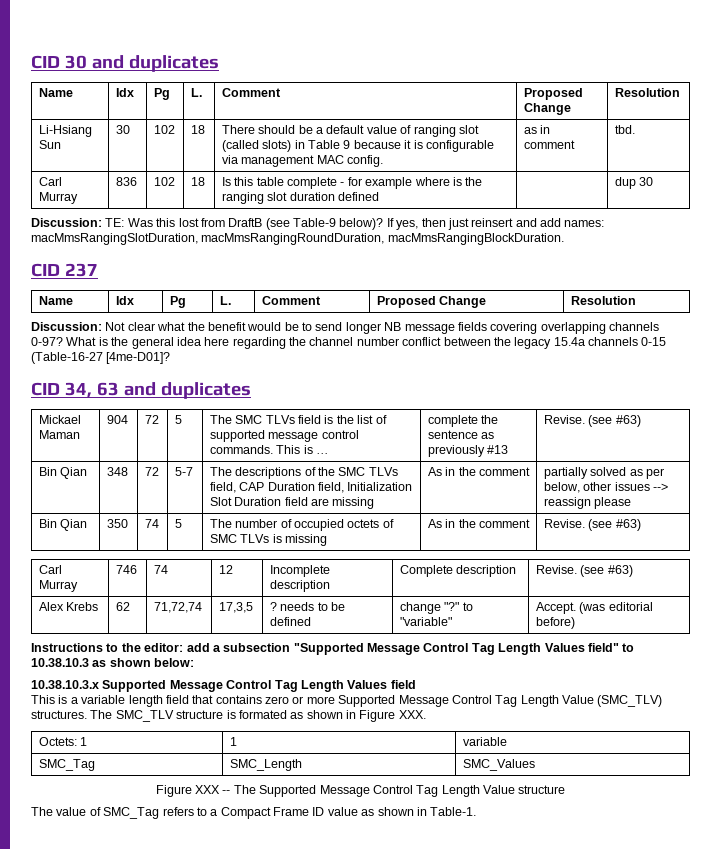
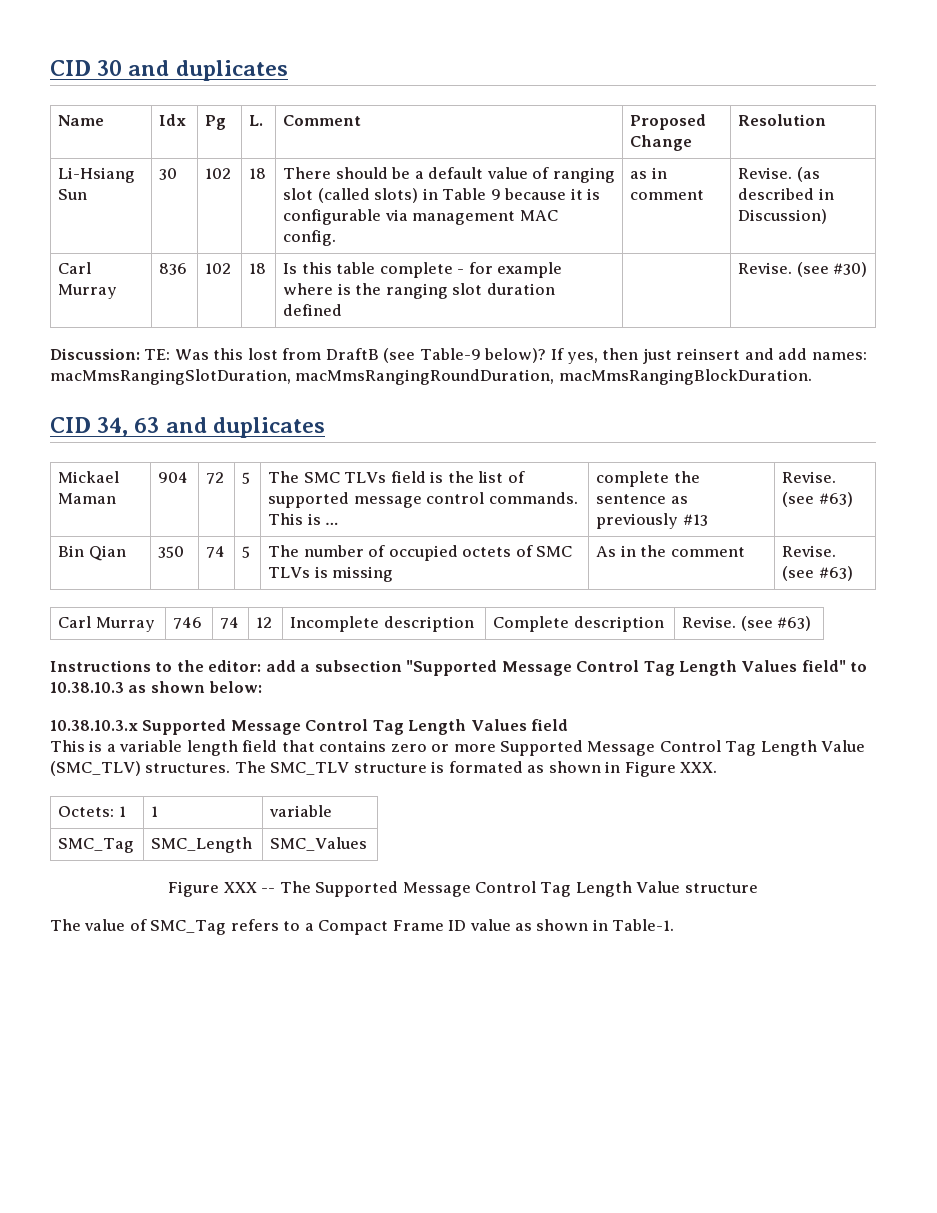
[614,125,635,134] tbd. -> [738,167,820,182] [738,188,834,200] [738,209,828,224] Revise. (as described in Discussion)
[614,177,654,189] dup 30 -> [738,262,868,277] Revise. (see #30)
[31,263,98,277] [38,296,73,305] [115,296,134,305] [169,296,186,308] [219,296,231,305] [261,296,321,305] [376,296,487,308] [570,296,636,305] [31,322,659,334] [31,337,667,349] [31,352,171,364] // CID 237 // Name | Idx | Pg | L. | Comment | Proposed Change | Resolution // Discussion: Not clear what the benefit would be to send longer NB message fields covering overlapping channels 0-97? What is the general idea here regarding the channel number conflict between the legacy 15.4a channels 0-15 (Table-16-27 [4me-D01]? -> (812, 377) none
[38,467,88,479] [106,467,128,476] [144,467,159,476] [174,467,193,476] [209,467,398,479] [209,482,413,493] [209,497,375,509] [427,467,531,476] [543,467,665,479] [543,482,669,493] [543,497,632,509] // Bin Qian | 348 | 72 | 5-7 | The descriptions of the SMC TLVs field, CAP Duration field, Initialization Slot Duration field are missing | As in the comment | partially solved as per below, other issues --> reassign please -> (853, 499) none
[38,602,99,611] [115,602,130,611] [153,602,202,613] [218,602,253,613] [269,602,346,611] [269,617,311,626] [399,602,473,614] [399,617,452,626] [535,602,653,614] [535,617,575,629] // Alex Krebs | 62 | 71,72,74 | 17,3,5 | ? needs to be defined | change "?" to "variable" | Accept. (was editorial before) -> (812, 623) none

